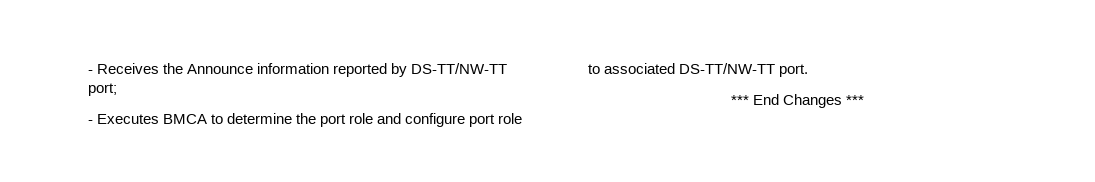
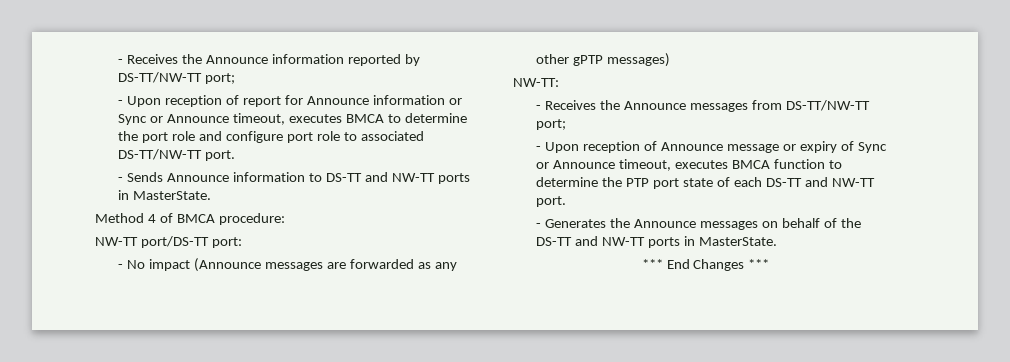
[96,114,159,124] Executes -> [127,95,462,107] [118,113,343,125] Upon reception of report for Announce information or Sync or Announce timeout, executes
(808, 70) none -> [118,172,470,184] [118,190,212,200] [95,213,285,225] [95,236,242,248] [118,258,457,272] [536,53,671,67] [513,78,559,87] [536,100,870,112] [536,119,567,130] [536,141,887,153] [536,159,842,171] [536,177,875,189] [536,196,567,207] [536,218,861,230] [536,236,778,248] // - Sends Announce information to DS-TT and NW-TT ports in MasterState. // Method 4 of BMCA procedure: // NW-TT port/DS-TT port: // - No impact (Announce messages are forwarded as any other gPTP messages) // NW-TT: // - Receives the Announce messages from DS-TT/NW-TT port; // - Upon reception of Announce message or expiry of Sync or Announce timeout, executes BMCA function to determine the PTP port state of each DS-TT and NW-TT port. // - Generates the Announce messages on behalf of the DS-TT and NW-TT ports in MasterState.

